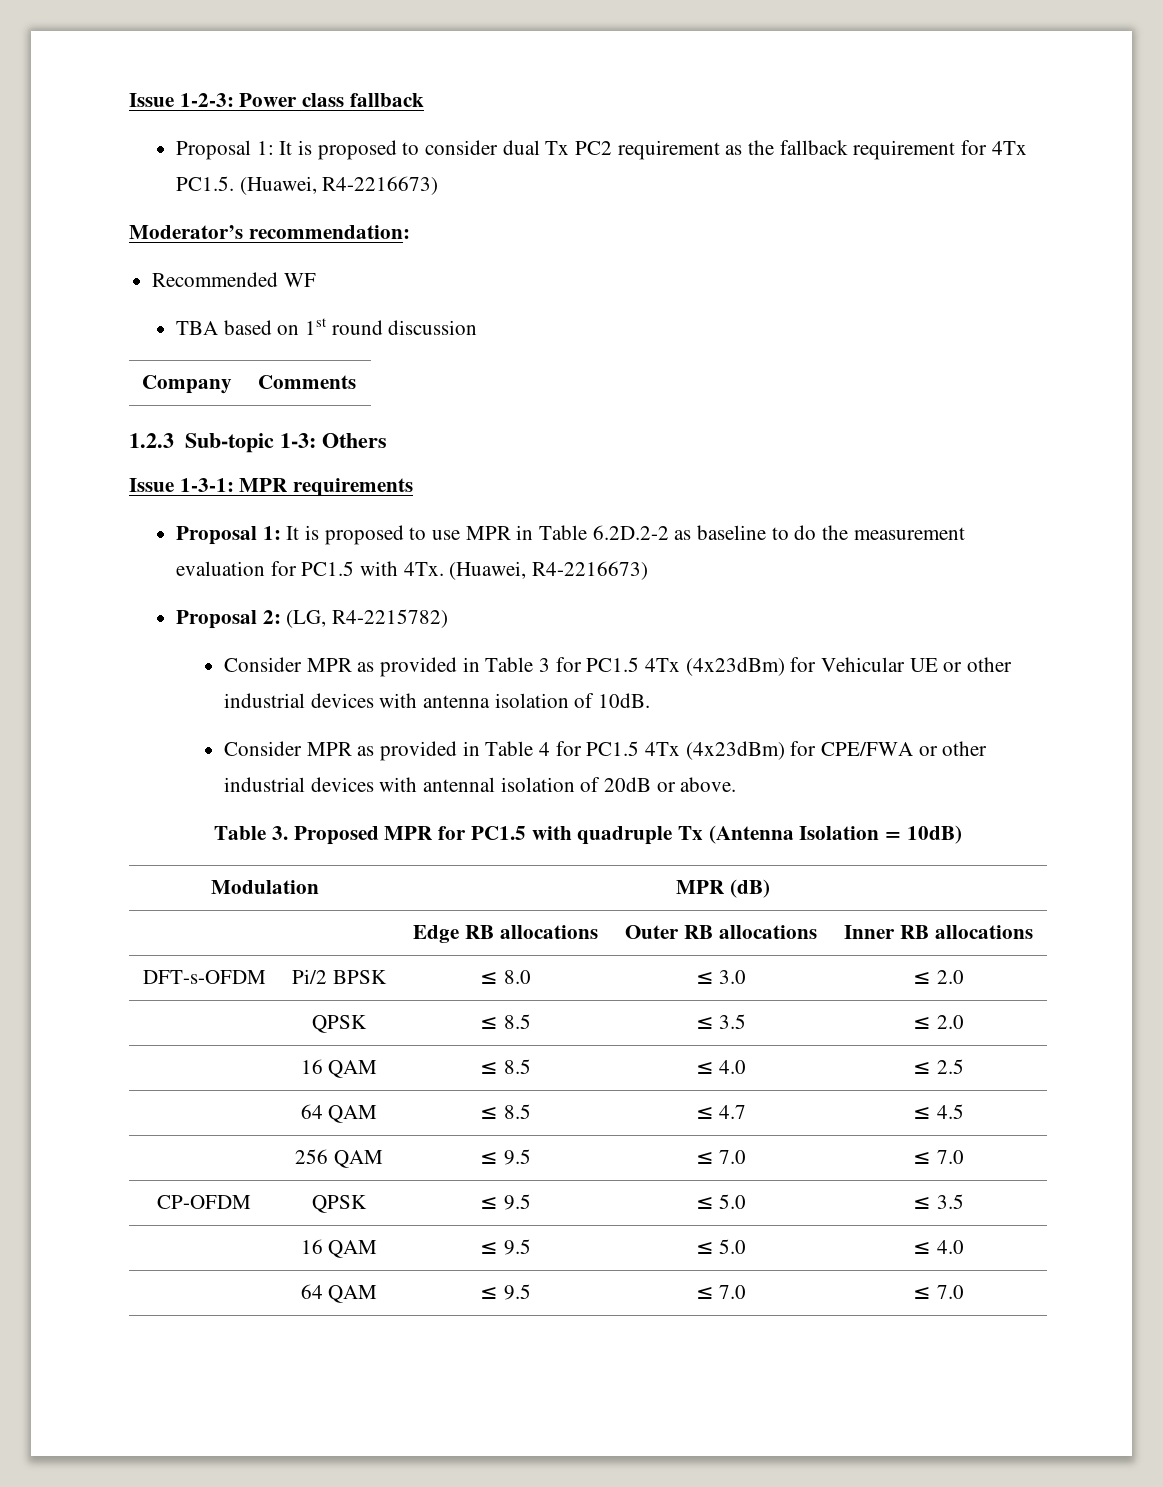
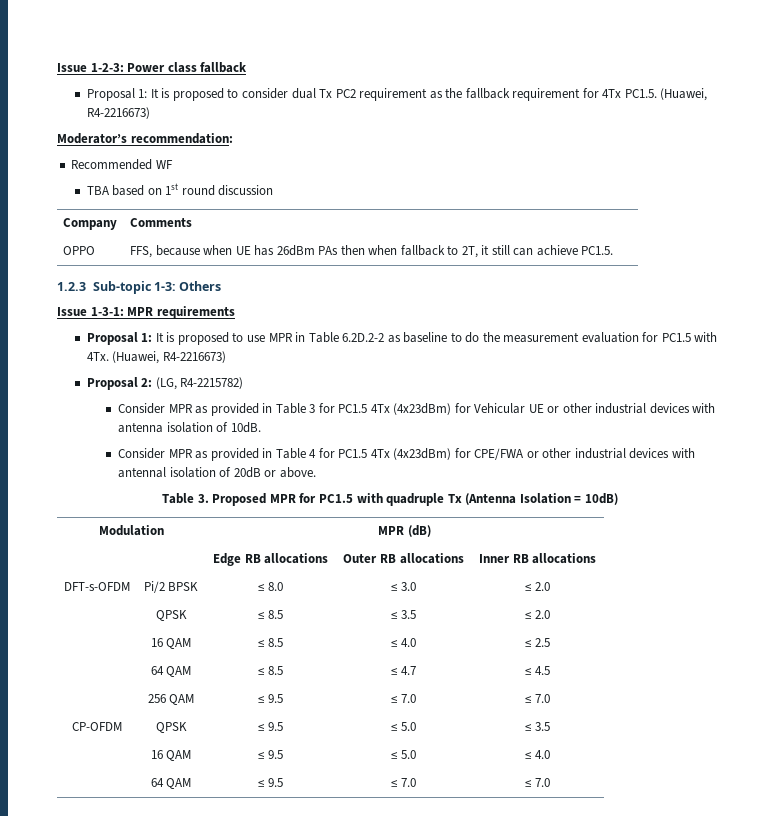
(356, 382) none -> [63,246,96,255] [130,245,614,258] // OPPO | FFS, because when UE has 26dBm PAs then when fallback to 2T, it still can achieve PC1.5.

